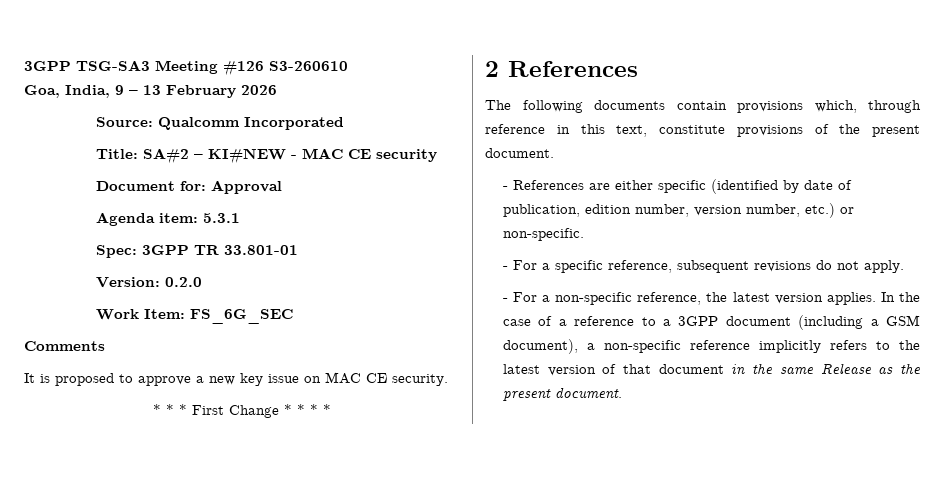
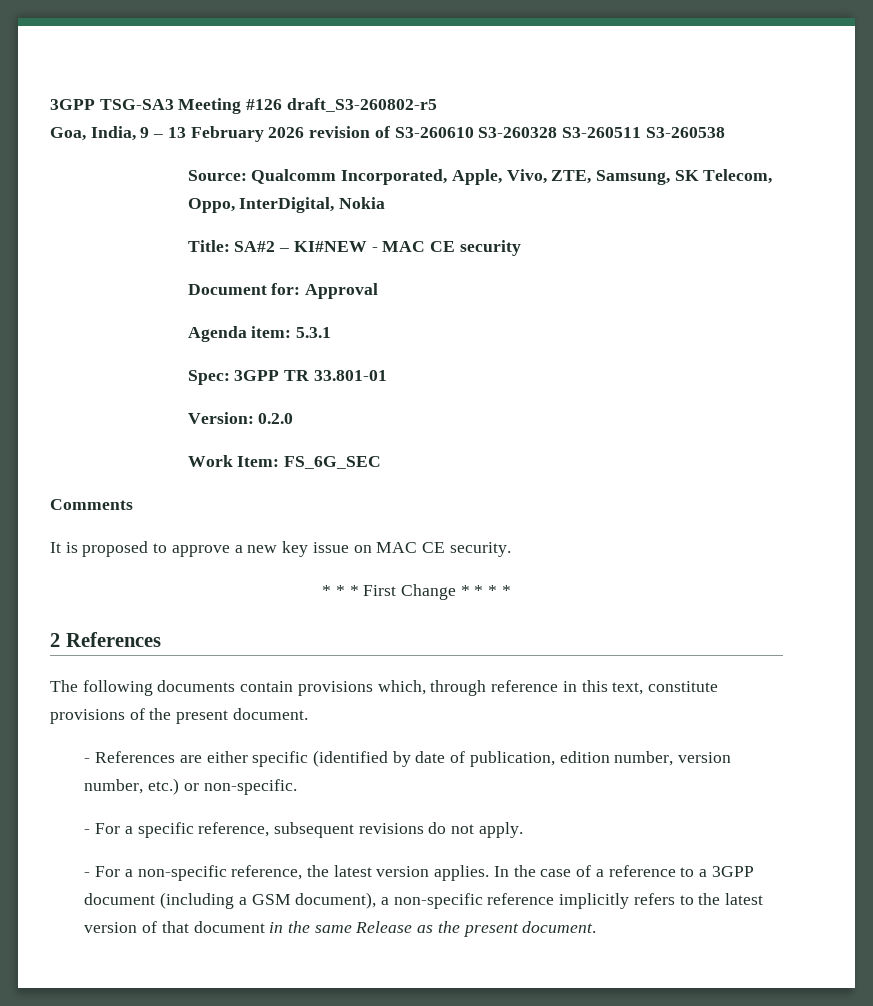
[269,61,348,71] S3-260610 -> [286,98,437,112] draft_S3-260802-r5
[95,117,344,130] // Source: Qualcomm Incorporated -> [309,126,725,138] [187,169,773,185] [187,197,386,213] revision of S3-260610 S3-260328 S3-260511 S3-260538 // Source: Qualcomm Incorporated, Apple, Vivo, ZTE, Samsung, SK Telecom, Oppo, InterDigital, Nokia

